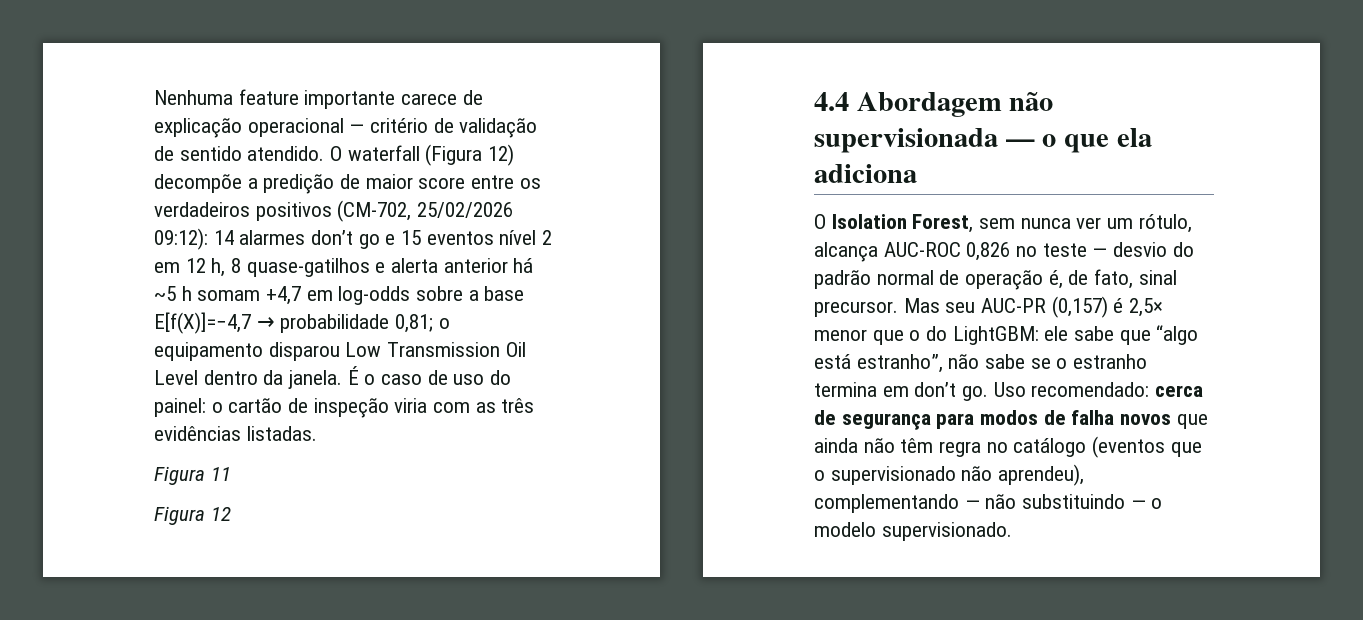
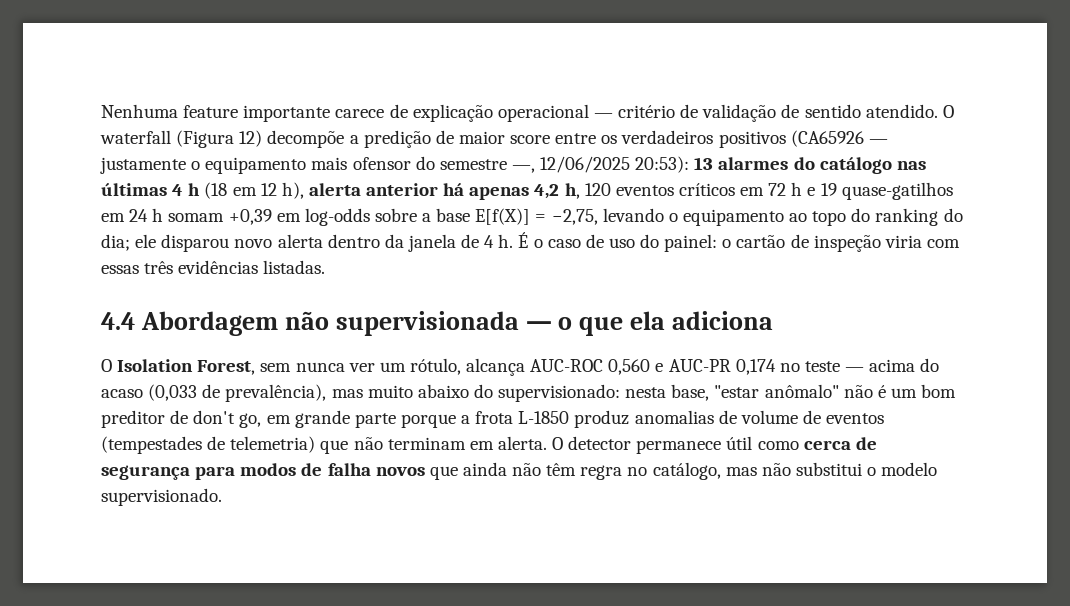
[337,200,514,222] [154,228,553,250] [154,258,534,277] [154,286,176,301] (CM-702, 25/02/2026 09:12): 14 alarmes don’t go e 15 eventos nível 2 em 12 h, 8 quase-gatilhos e alerta anterior há ~5 -> [790,130,888,147] [100,156,926,174] [101,182,953,200] [101,209,149,222] (CA65926 — justamente o equipamento mais ofensor do semestre —, 12/06/2025 20:53): 13 alarmes do catálogo nas últimas 4 h (18 em 12 h), alerta anterior há apenas 4,2 h, 120 eventos críticos em 72 h e 19 quase-gatilhos em 24
[266,286,302,305] +4,7 -> [228,209,272,225] +0,39
[154,312,450,334] [154,342,526,361] [154,370,343,389] E[f(X)]=−4,7 → probabilidade 0,81; o equipamento disparou Low Transmission Oil Level dentro da janela. -> [475,208,963,226] [101,234,514,252] E[f(X)] = −2,75, levando o equipamento ao topo do ranking do dia; ele disparou novo alerta dentro da janela de 4 h.
[475,402,496,413] as -> [101,265,139,274] essas
[154,466,231,485] [154,506,231,525] // Figura 11 // Figura 12 -> (326, 267) none
[966,242,1194,261] [814,269,1177,290] [814,296,1164,318] [814,325,1199,345] [814,354,1148,373] [814,382,1150,401] 0,826 no teste — desvio do padrão normal de operação é, de fato, sinal precursor. Mas seu AUC-PR (0,157) é 2,5× menor que o do LightGBM: ele sabe que “algo está estranho”, não sabe se o estranho termina em don’t go. Uso recomendado: -> [608,358,940,375] [101,384,957,402] [101,410,885,428] [101,436,799,454] 0,560 e AUC-PR 0,174 no teste — acima do acaso (0,033 de prevalência), mas muito abaixo do supervisionado: nesta base, "estar anômalo" não é um bom preditor de don't go, em grande parte porque a frota L-1850 produz anomalias de volume de eventos (tempestades de telemetria) que não terminam em alerta. O detector permanece útil como
[1013,436,1202,458] [814,464,1085,486] [814,494,1146,513] catálogo (eventos que o supervisionado não aprendeu), complementando — não substituindo — -> [652,462,862,480] catálogo, mas não substitui

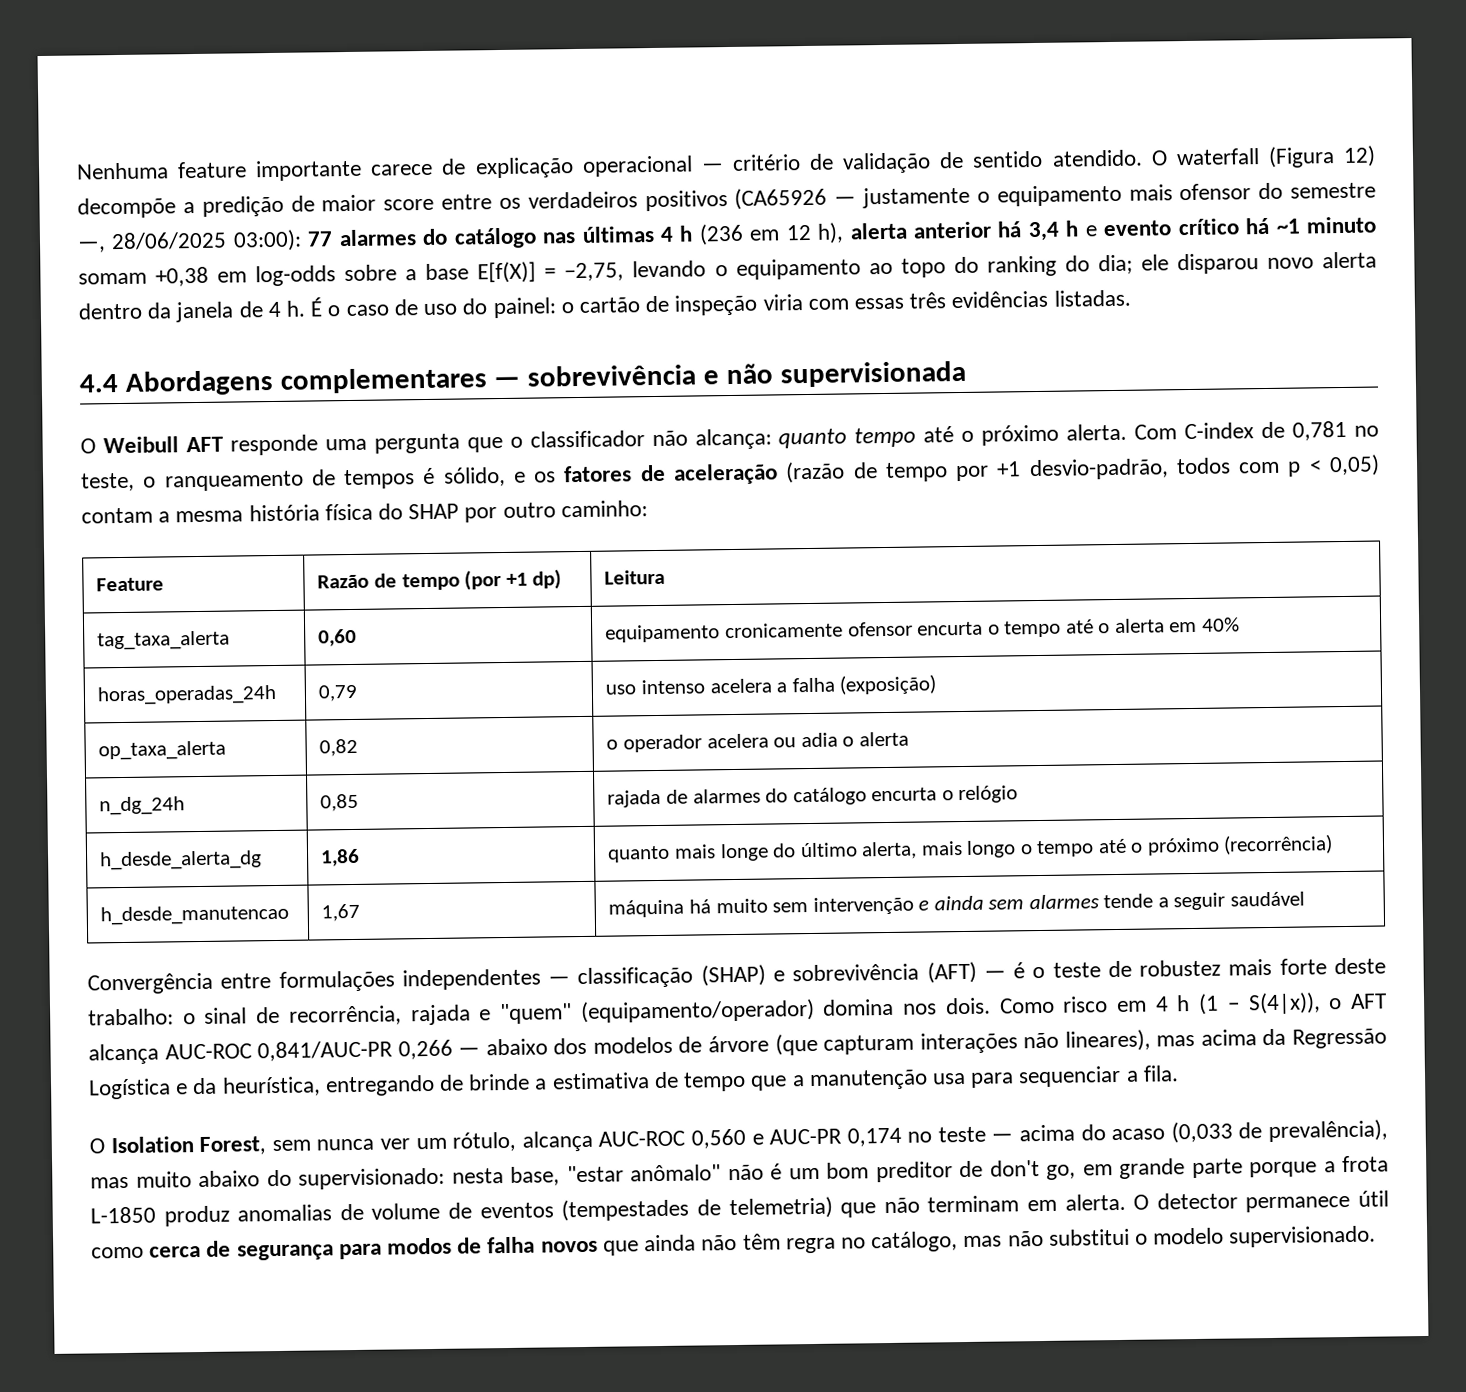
[540,156,714,173] 12/06/2025 20:53): 13 -> [111,229,334,252] 28/06/2025 03:00): 77
[204,182,228,199] (18 -> [698,223,744,246] (236
[469,182,953,200] [101,208,272,225] apenas 4,2 h, 120 eventos críticos em 72 h e 19 quase-gatilhos em 24 h somam +0,39 -> [1027,216,1377,242] [78,266,210,287] 3,4 h e evento crítico há ~1 minuto somam +0,38
[140,311,774,336] Abordagem não supervisionada — o que ela adiciona -> [124,360,966,396] [80,420,1380,456] [81,454,1380,492] [81,500,648,524] [96,577,165,592] [317,569,563,591] [604,569,666,585] [97,630,231,651] [318,628,358,647] [605,617,1240,643] [97,684,278,706] [318,684,359,702] [605,674,937,695] [98,740,227,761] [319,738,359,757] [606,731,909,753] [99,796,186,816] [320,793,360,812] [607,785,1019,808] [99,850,263,871] [320,848,361,867] [607,834,1334,863] [100,904,290,926] [321,903,361,922] [608,891,1305,918] [87,957,1387,995] [88,992,1388,1026] [88,1028,1388,1065] [88,1065,1179,1100] Abordagens complementares — sobrevivência e não supervisionada // O Weibull AFT responde uma pergunta que o classificador não alcança: quanto tempo até o próximo alerta. Com C-index de 0,781 no teste, o ranqueamento de tempos é sólido, e os fatores de aceleração (razão de tempo por +1 desvio-padrão, todos com p < 0,05) contam a mesma história física do SHAP por outro caminho: // Feature | Razão de tempo (por +1 dp) | Leitura // tag_taxa_alerta | 0,60 | equipamento cronicamente ofensor encurta o tempo até o alerta em 40% // horas_operadas_24h | 0,79 | uso intenso acelera a falha (exposição) // op_taxa_alerta | 0,82 | o operador acelera ou adia o alerta // n_dg_24h | 0,85 | rajada de alarmes do catálogo encurta o relógio // h_desde_alerta_dg | 1,86 | quanto mais longe do último alerta, mais longo o tempo até o próximo (recorrência) // h_desde_manutencao | 1,67 | máquina há muito sem intervenção e ainda sem alarmes tende a seguir saudável // Convergência entre formulações independentes — classificação (SHAP) e sobrevivência (AFT) — é o teste de robustez mais forte deste trabalho: o sinal de recorrência, rajada e "quem" (equipamento/operador) domina nos dois. Como risco em 4 h (1 − S(4|x)), o AFT alcança AUC-ROC 0,841/AUC-PR 0,266 — abaixo dos modelos de árvore (que capturam interações não lineares), mas acima da Regressão Logística e da heurística, entregando de brinde a estimativa de tempo que a manutenção usa para sequenciar a fila.

